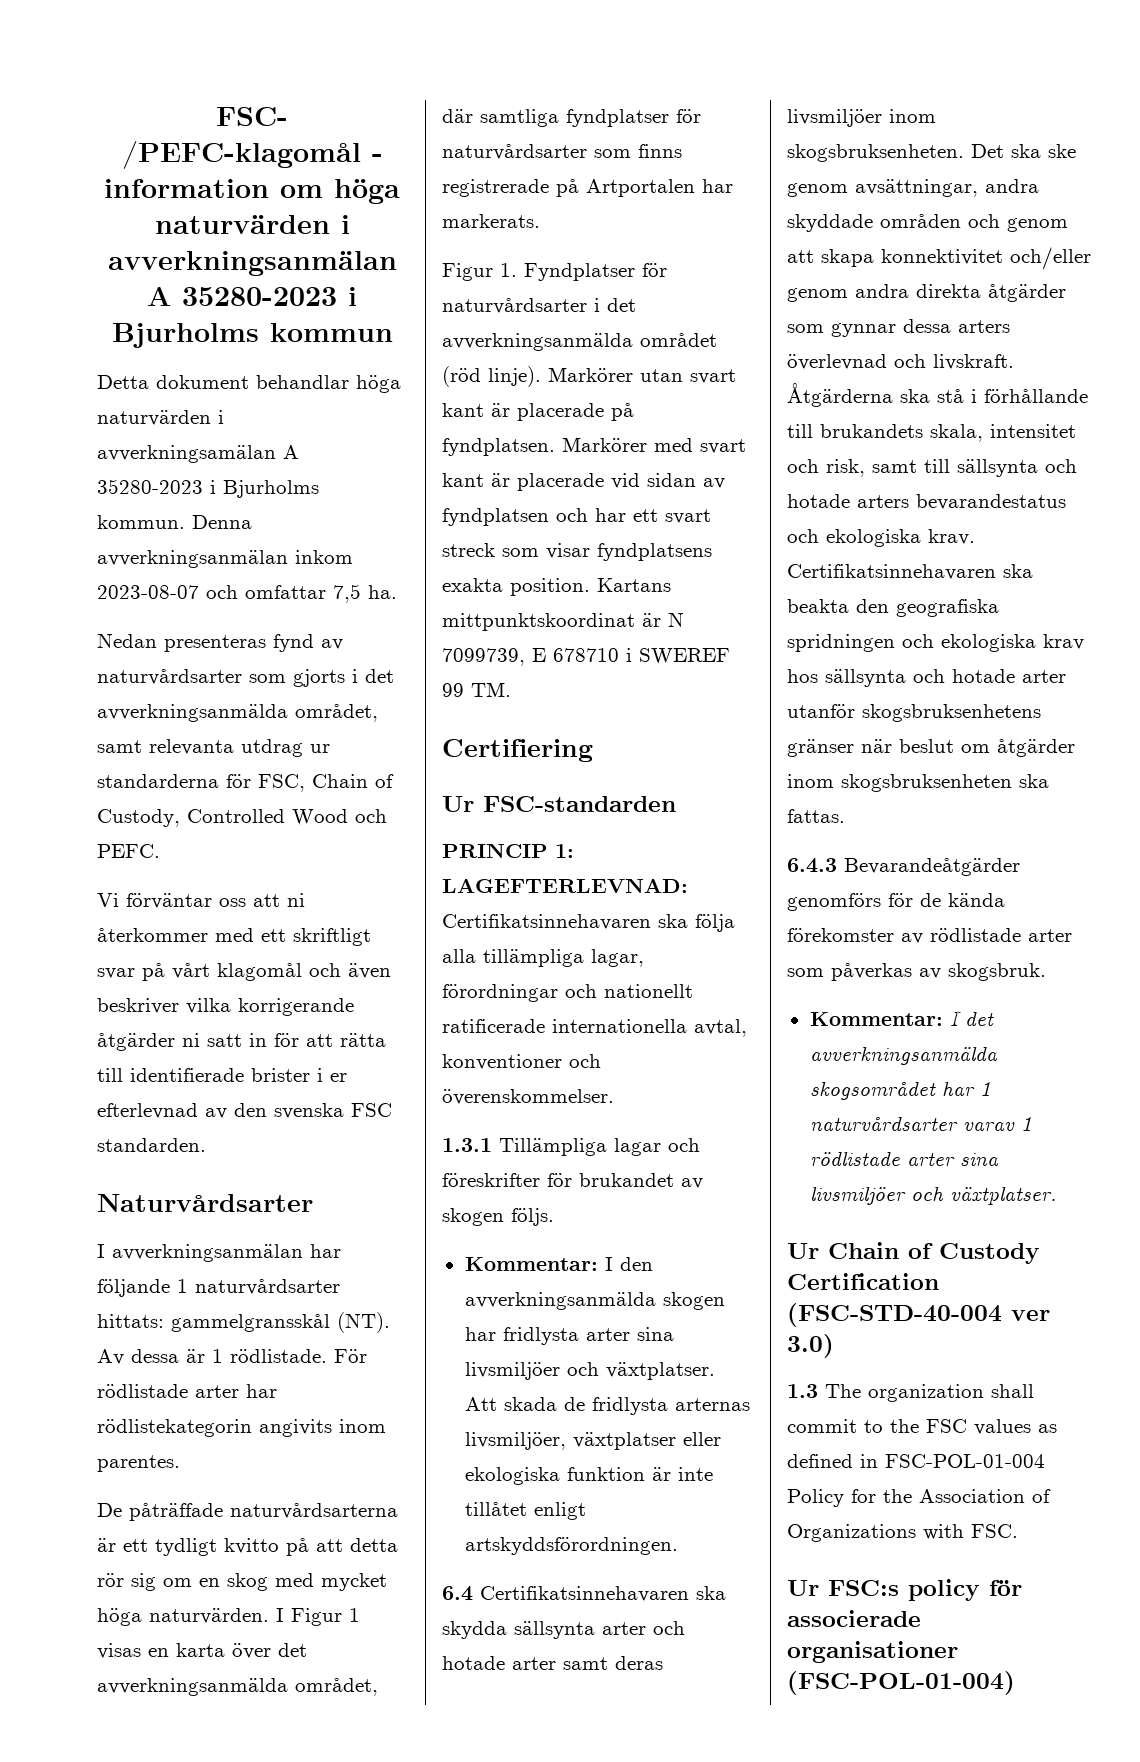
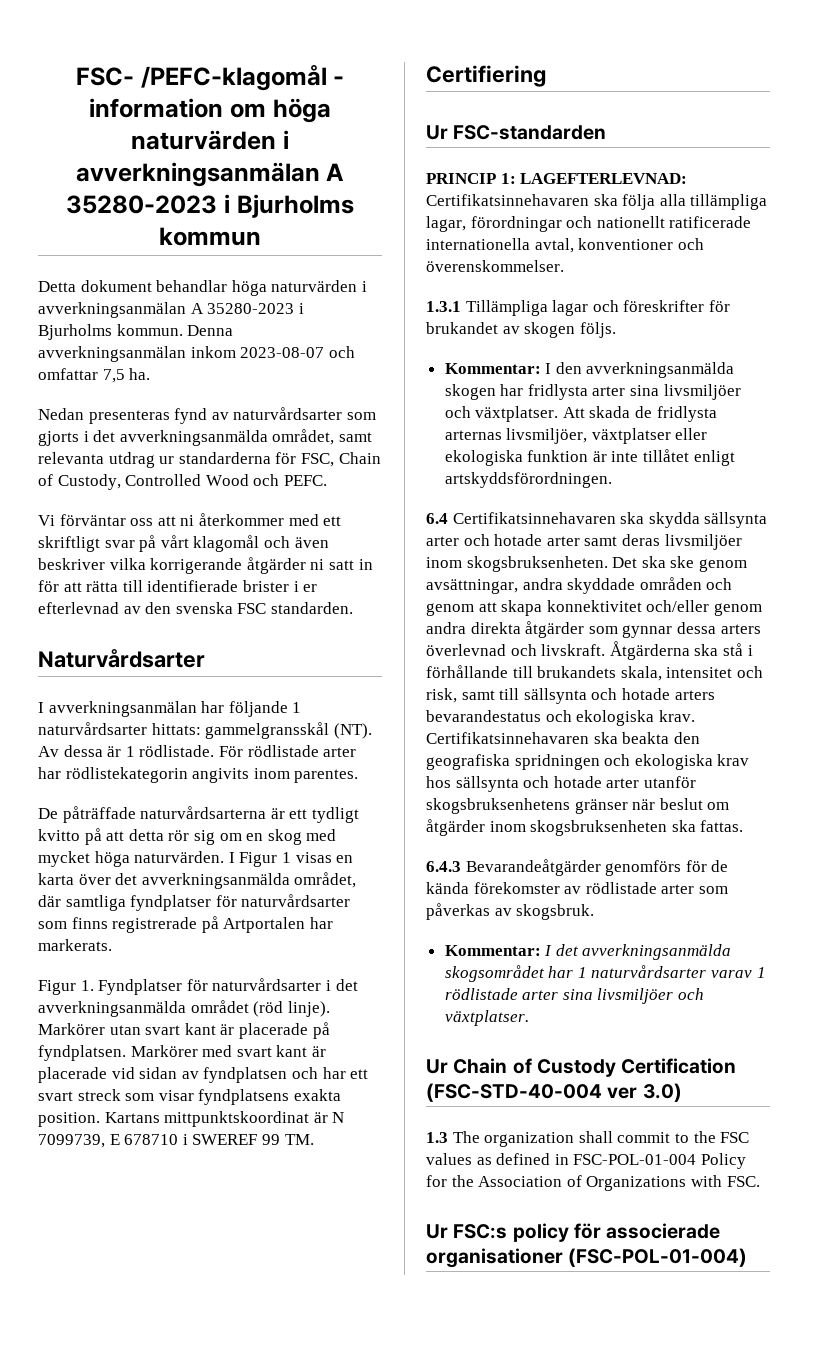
[97,445,276,463] avverkningsamälan -> [38,302,186,318] avverkningsanmälan

